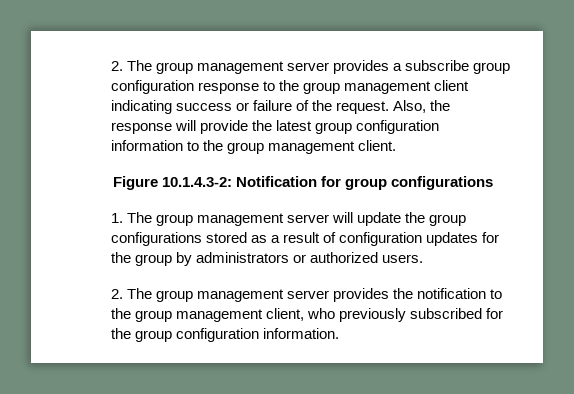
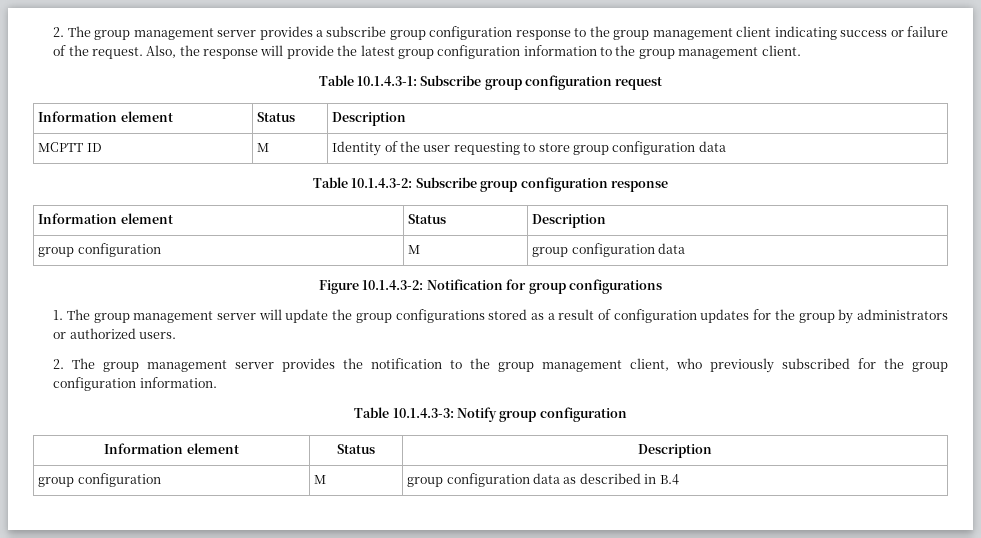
(396, 145) none -> [318,75,663,90] [38,111,173,122] [257,112,296,122] [332,112,407,126] [38,142,102,152] [257,143,270,152] [332,141,726,156] [313,177,668,192] [38,213,173,224] [408,214,447,224] [532,214,607,228] [38,243,161,257] [408,245,421,254] [532,243,686,257] // Table 10.1.4.3-1: Subscribe group configuration request // Information element | Status | Description // MCPTT ID | M | Identity of the user requesting to store group configuration data // Table 10.1.4.3-2: Subscribe group configuration response // Information element | Status | Description // group configuration | M | group configuration data
(339, 333) none -> [354,407,627,422] [104,443,239,454] [337,444,375,454] [638,444,712,458] [38,473,161,487] [314,475,327,484] [407,473,679,487] // Table 10.1.4.3-3: Notify group configuration // Information element | Status | Description // group configuration | M | group configuration data as described in B.4

